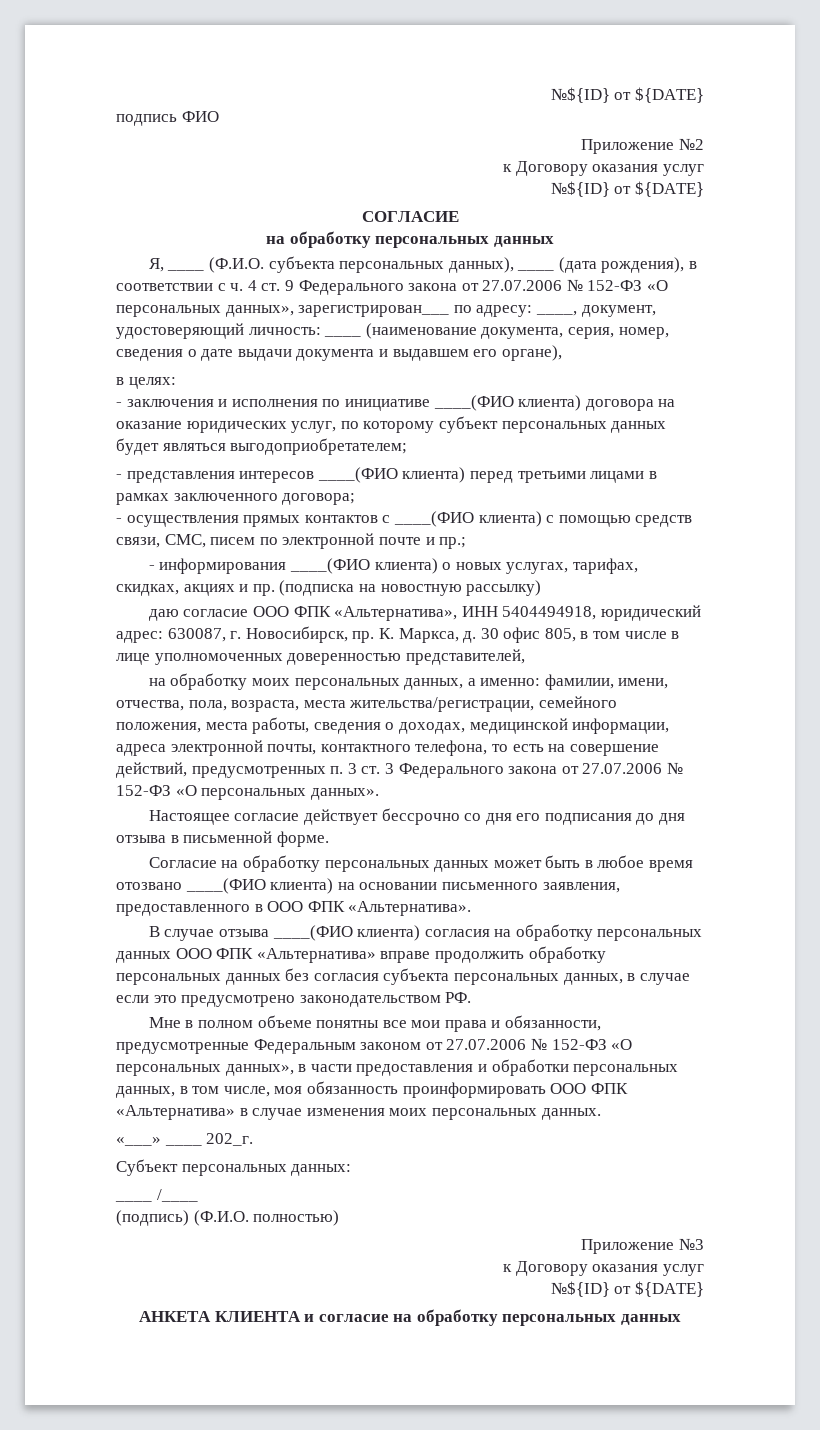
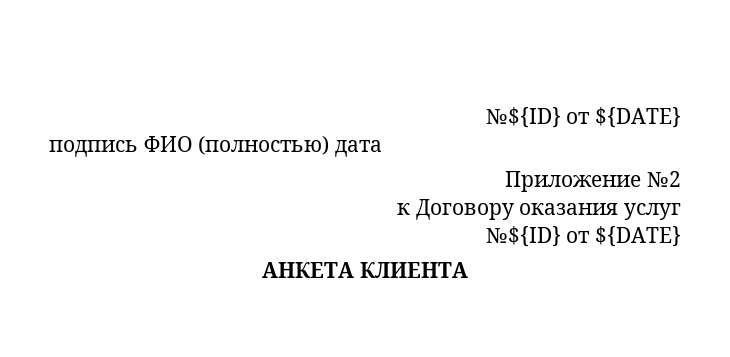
(219, 116) none -> [198,136,383,157] (полностью) дата
[361,211,459,222] [266,231,554,248] [148,256,698,273] [116,279,669,295] [116,305,656,317] [116,323,321,339] [324,323,669,339] [116,345,562,361] [116,377,176,389] [116,395,676,411] [116,416,667,433] [116,438,408,455] [116,467,657,483] [116,493,356,505] [116,511,693,527] [116,533,467,549] [148,558,638,574] [116,580,542,596] [148,605,701,621] [116,626,680,643] [116,649,525,665] [148,673,669,690] [116,696,617,712] [116,717,670,734] [116,740,659,756] [116,762,683,778] [116,785,379,800] [148,808,686,825] [116,831,329,847] [148,855,694,872] [116,878,620,894] [116,901,472,916] [148,924,703,941] [116,946,606,963] [116,968,690,985] [116,992,472,1007] [148,1015,602,1032] [116,1038,633,1054] [116,1059,679,1076] [116,1081,628,1098] [116,1105,601,1120] [116,1133,254,1146] [116,1159,352,1176] [115,1189,198,1202] [116,1210,340,1226] [581,1238,704,1254] [503,1261,704,1276] [550,1281,704,1297] [138,1309,682,1326] СОГЛАСИЕ // на обработку персональных данных // Я, ____ (Ф.И.О. субъекта персональных данных), ____ (дата рождения), в соответствии с ч. 4 ст. 9 Федерального закона от 27.07.2006 № 152-ФЗ «О персональных данных», зарегистрирован___ по адресу: ____, документ, удостоверяющий личность: ____ (наименование документа, серия, номер, сведения о дате выдачи документа и выдавшем его органе), // в целях: // - заключения и исполнения по инициативе ____(ФИО клиента) договора на оказание юридических услуг, по которому субъект персональных данных будет являться выгодоприобретателем; // - представления интересов ____(ФИО клиента) перед третьими лицами в рамках заключенного договора; // - осуществления прямых контактов с ____(ФИО клиента) с помощью средств связи, СМС, писем по электронной почте и пр.; // - информирования ____(ФИО клиента) о новых услугах, тарифах, скидках, акциях и пр. (подписка на новостную рассылку) // даю согласие ООО ФПК «Альтернатива», ИНН 5404494918, юридический адрес: 630087, г. Новосибирск, пр. К. Маркса, д. 30 офис 805, в том числе в лице уполномоченных доверенностью представителей, // на обработку моих персональных данных, а именно: фамилии, имени, отчества, пола, возраста, места жительства/регистрации, семейного положения, места работы, сведения о доходах, медицинской информации, адреса электронной почты, контактного телефона, то есть на совершение действий, предусмотренных п. 3 ст. 3 Федерального закона от 27.07.2006 № 152-ФЗ «О персональных данных». // Настоящее согласие действует бессрочно со дня его подписания до дня отзыва в письменной форме. // Согласие на обработку персональных данных может быть в любое время отозвано ____(ФИО клиента) на основании письменного заявления, предоставленного в ООО ФПК «Альтернатива». // В случае отзыва ____(ФИО клиента) согласия на обработку персональных данных ООО ФПК «Альтернатива» вправе продолжить обработку персональных данных без согласия субъекта персональных данных, в случае если это предусмотрено законодательством РФ. // Мне в полном объеме понятны все мои права и обязанности, предусмотренные Федеральным законом от 27.07.2006 № 152-ФЗ «О персональных данных», в части предоставления и обработки персональных данных, в том числе, моя обязанность проинформировать ООО ФПК «Альтернатива» в случае изменения моих персональных данных. // «___» ____ 202_г. // Субъект персональных данных: // ____ /____ // (подпись) (Ф.И.О. полностью) // Приложение №3 // к Договору оказания услуг // №${ID} от ${DATE} // АНКЕТА КЛИЕНТА и согласие на обработку персональных данных -> [262,262,468,278] АНКЕТА КЛИЕНТА

